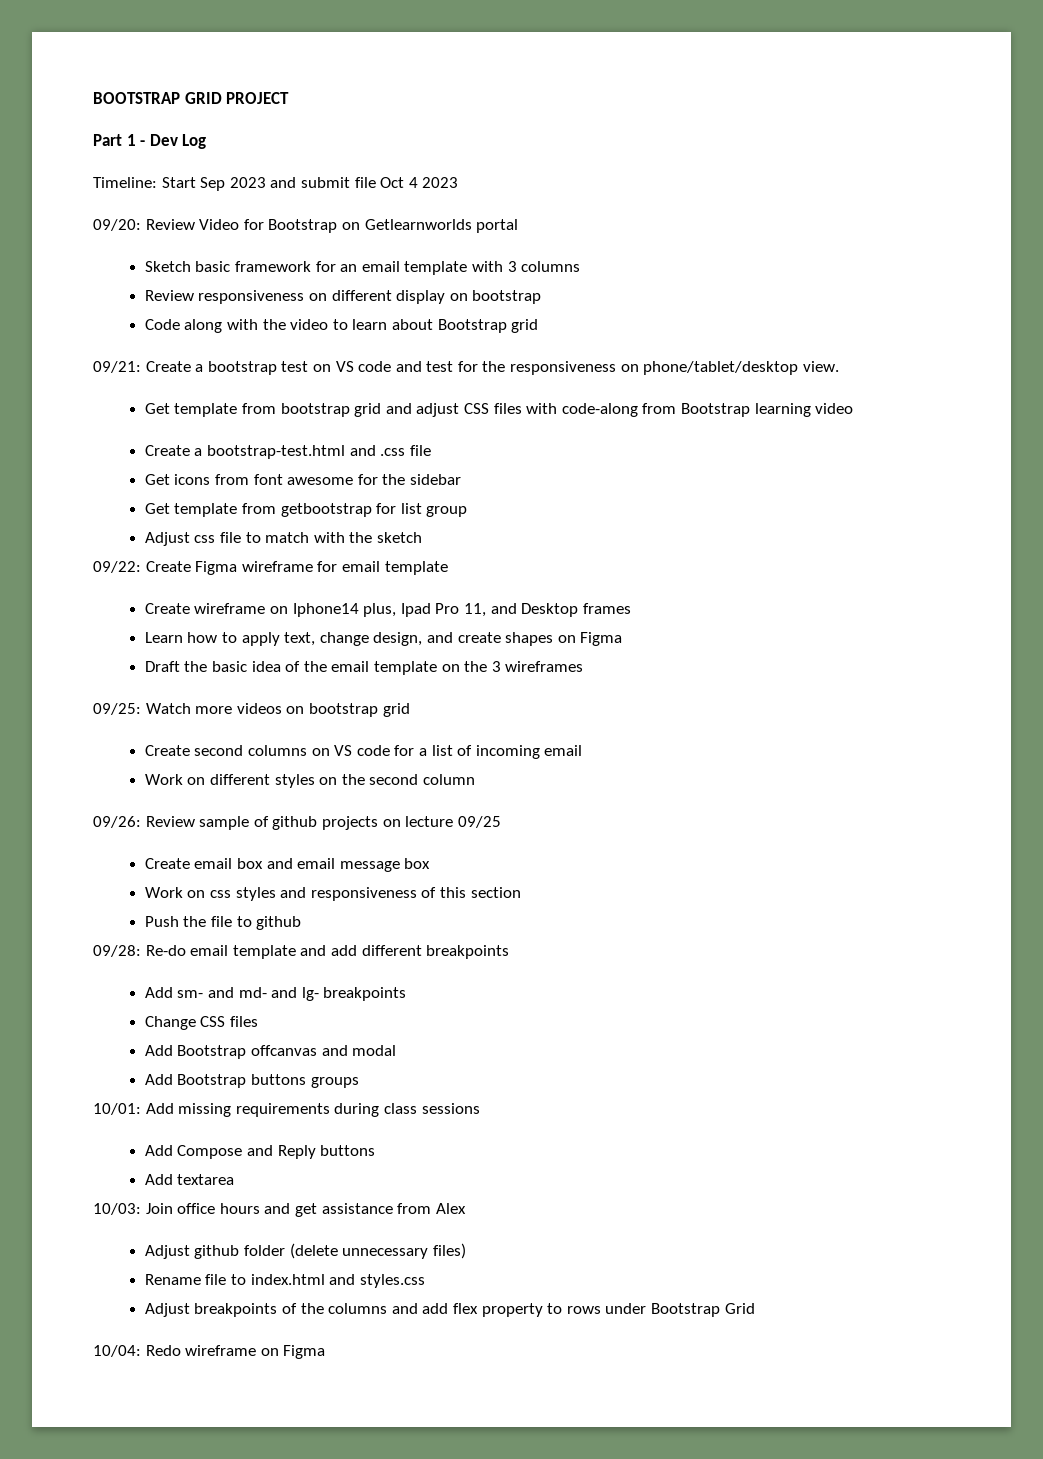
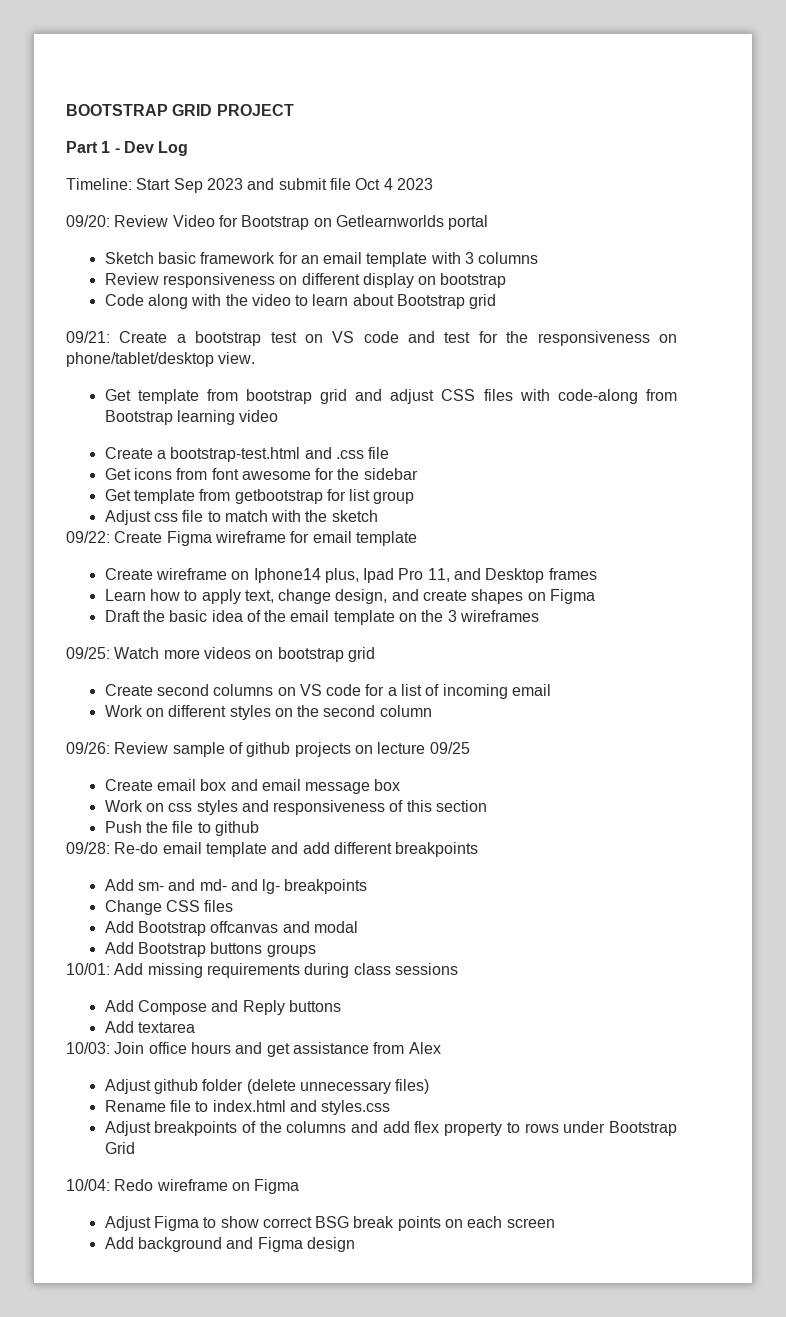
(326, 1352) none -> [104,1216,555,1231] [104,1237,355,1252] // Adjust Figma to show correct BSG break points on each screen // Add background and Figma design

